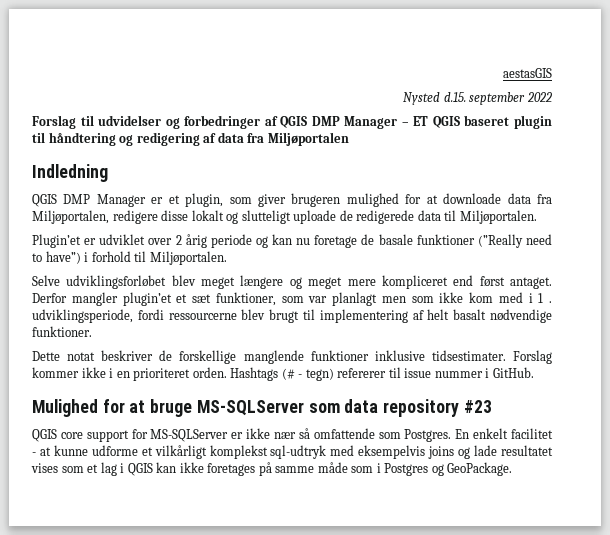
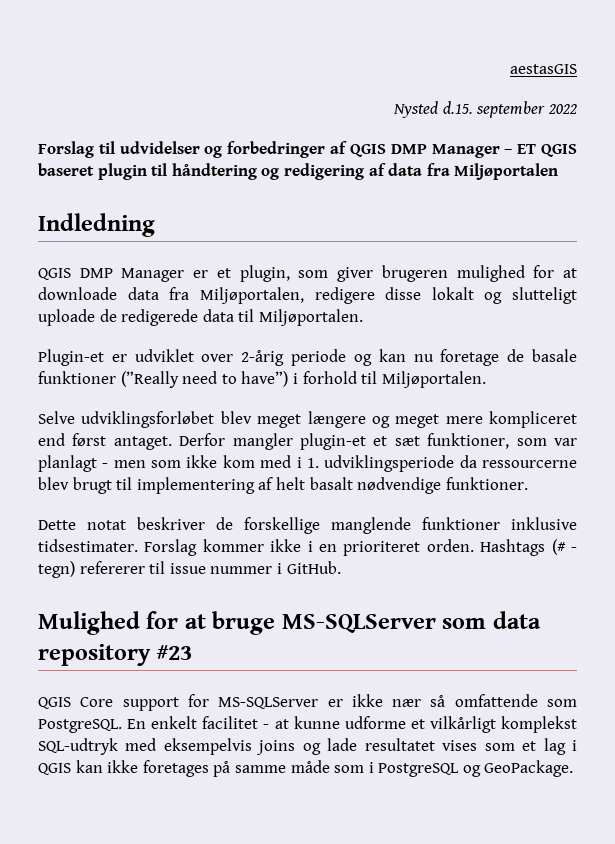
[32,234,81,248] Plugin’et -> [38,349,104,366] Plugin-et
[175,234,207,248] 2 årig -> [241,350,285,366] 2-årig
[122,292,172,306] plugin’et -> [300,433,366,450] plugin-et
(377, 299) none -> [102,463,109,468] -
[538,293,552,303] [32,309,164,323] 1 . udviklingsperiode, fordi -> [306,455,477,472] 1. udviklingsperiode da
[60,432,83,439] core -> [80,697,114,707] Core
[404,429,452,442] Postgres. -> [38,719,122,733] PostgreSQL.
[270,445,327,459] sql-udtryk -> [38,738,118,755] SQL-udtryk
[384,463,429,476] Postgres -> [378,763,460,777] PostgreSQL

